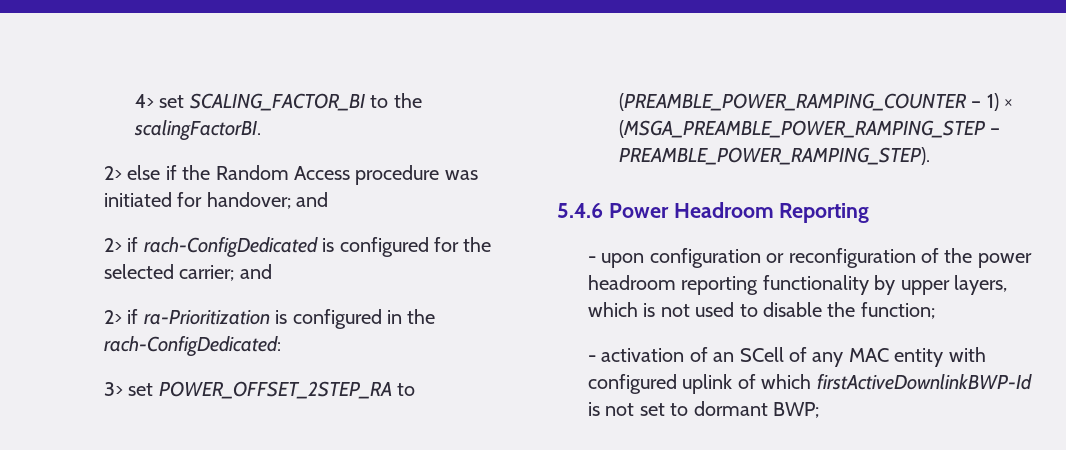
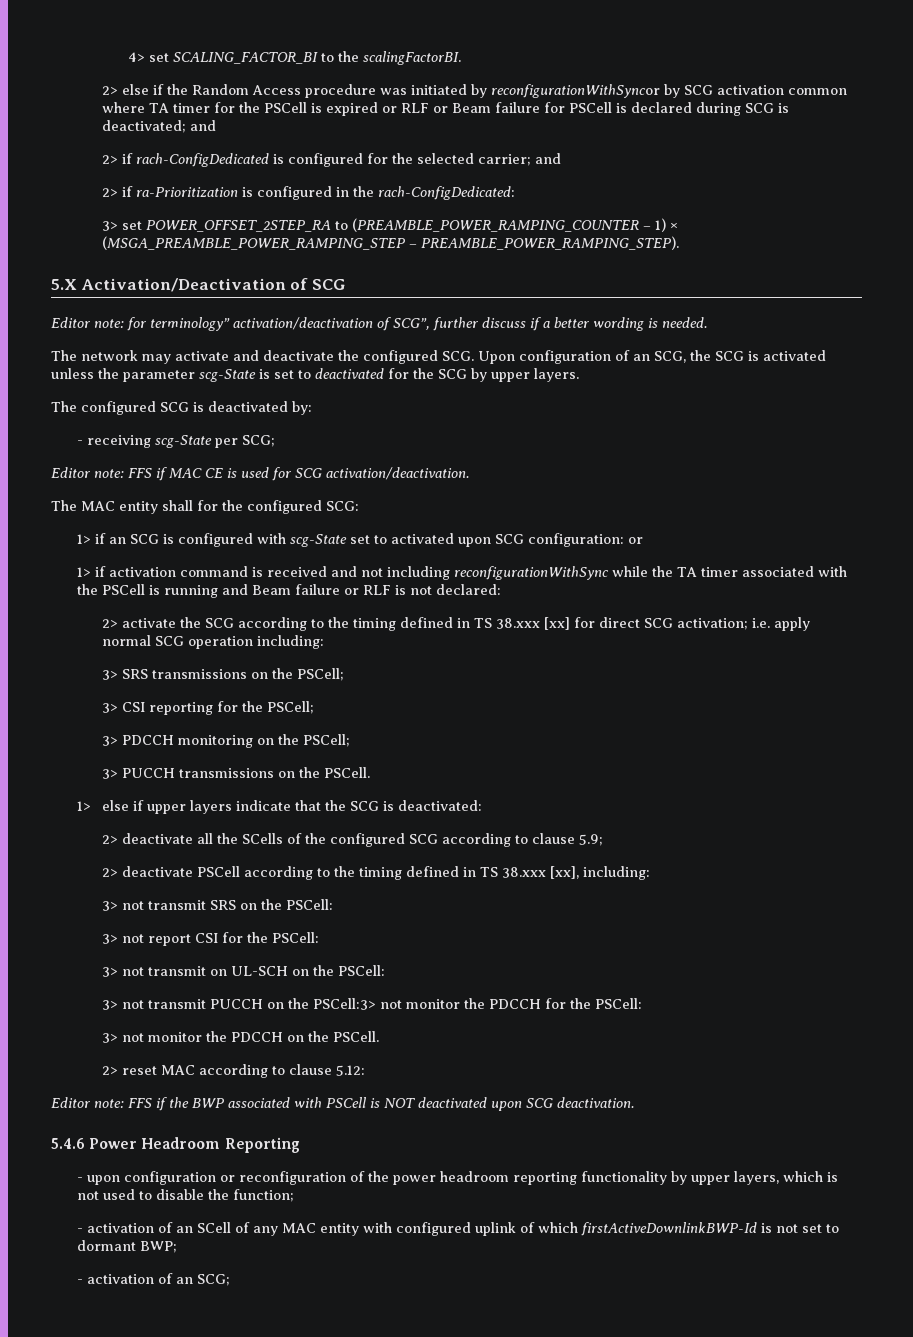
[177,192,291,209] for handover; -> [471,84,848,98] [102,102,790,116] [102,120,187,133] by reconfigurationWithSyncor by SCG activation common where TA timer for the PSCell is expired or RLF or Beam failure for PSCell is declared during SCG is deactivated;
(930, 156) none -> [51,278,346,292] [51,317,707,331] [51,350,826,364] [51,368,579,382] [51,401,312,415] [76,435,275,448] [51,467,469,481] [51,500,359,514] [76,533,643,547] [76,566,847,580] [76,584,501,598] [102,617,811,631] [102,635,325,649] [102,668,345,681] [102,701,315,715] [102,734,351,748] [102,767,371,779] [76,800,483,814] [102,833,604,847] [102,866,651,880] [102,899,334,911] [102,932,320,946] [102,965,386,977] [102,998,643,1010] [102,1031,380,1043] [102,1064,366,1078] [51,1097,634,1111] // 5.X Activation/Deactivation of SCG // Editor note: for terminology” activation/deactivation of SCG”, further discuss if a better wording is needed. // The network may activate and deactivate the configured SCG. Upon configuration of an SCG, the SCG is activated unless the parameter scg-State is set to deactivated for the SCG by upper layers. // The configured SCG is deactivated by: // - receiving scg-State per SCG; // Editor note: FFS if MAC CE is used for SCG activation/deactivation. // The MAC entity shall for the configured SCG: // 1> if an SCG is configured with scg-State set to activated upon SCG configuration: or // 1> if activation command is received and not including reconfigurationWithSync while the TA timer associated with the PSCell is running and Beam failure or RLF is not declared: // 2> activate the SCG according to the timing defined in TS 38.xxx [xx] for direct SCG activation; i.e. apply normal SCG operation including: // 3> SRS transmissions on the PSCell; // 3> CSI reporting for the PSCell; // 3> PDCCH monitoring on the PSCell; // 3> PUCCH transmissions on the PSCell. // 1> else if upper layers indicate that the SCG is deactivated: // 2> deactivate all the SCells of the configured SCG according to clause 5.9; // 2> deactivate PSCell according to the timing defined in TS 38.xxx [xx], including: // 3> not transmit SRS on the PSCell: // 3> not report CSI for the PSCell: // 3> not transmit on UL-SCH on the PSCell: // 3> not transmit PUCCH on the PSCell:3> not monitor the PDCCH for the PSCell: // 3> not monitor the PDCCH on the PSCell. // 2> reset MAC according to clause 5.12: // Editor note: FFS if the BWP associated with PSCell is NOT deactivated upon SCG deactivation.
(819, 410) none -> [76,1273,230,1286] // - activation of an SCG;

